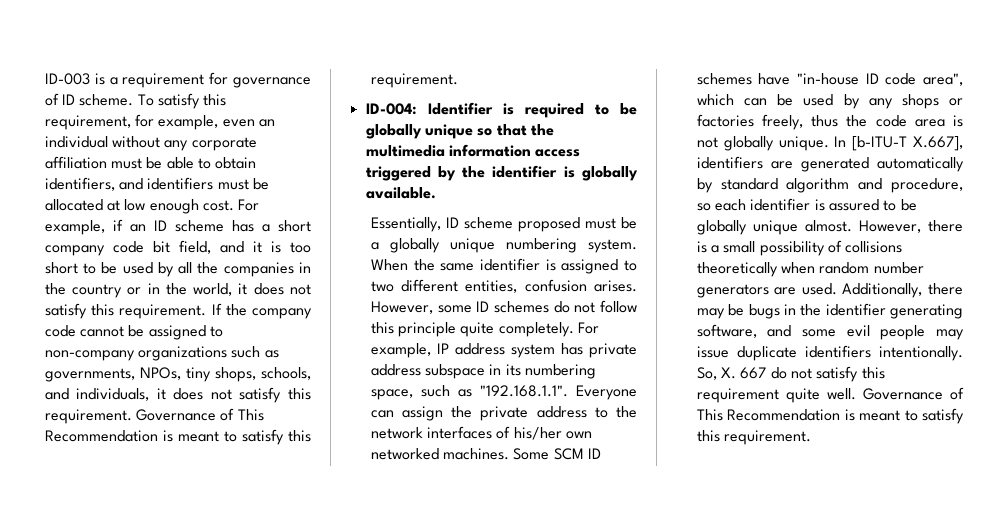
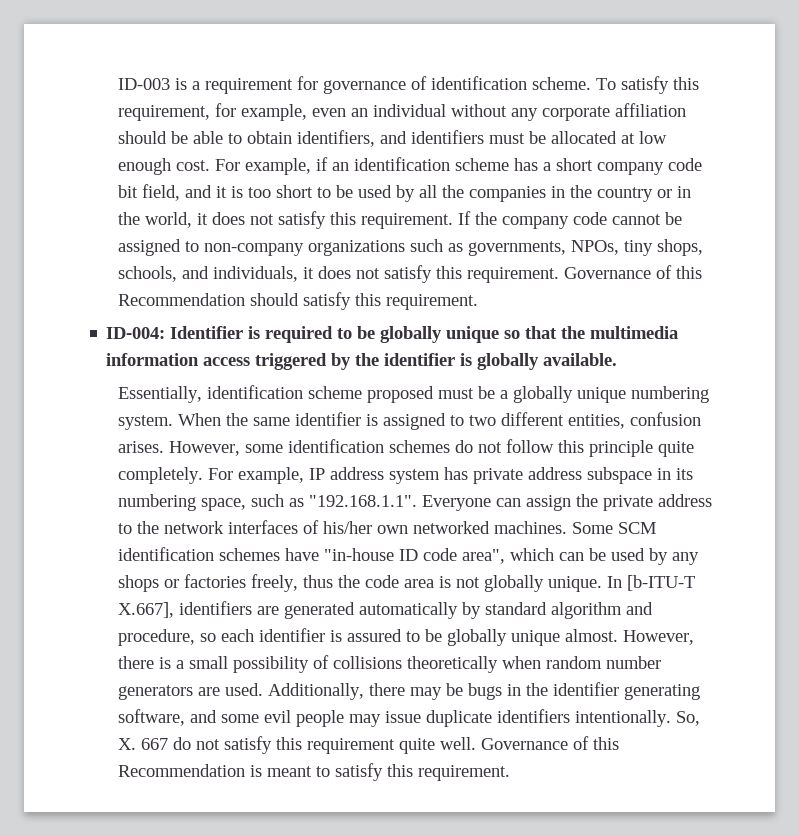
[62,94,76,105] ID -> [430,76,527,90] identification
[111,158,143,169] must -> [117,131,167,144] should
[153,220,167,231] ID -> [353,157,450,171] identification
[237,409,264,421] [44,430,237,442] This Recommendation is meant to -> [675,266,702,279] [117,293,299,306] this Recommendation should
[445,217,459,228] ID -> [206,385,303,399] identification
[476,301,490,312] ID -> [287,439,384,453] identification
[588,448,602,459] ID -> [117,547,214,561] identification
[696,409,723,421] This -> [592,737,619,750] this

